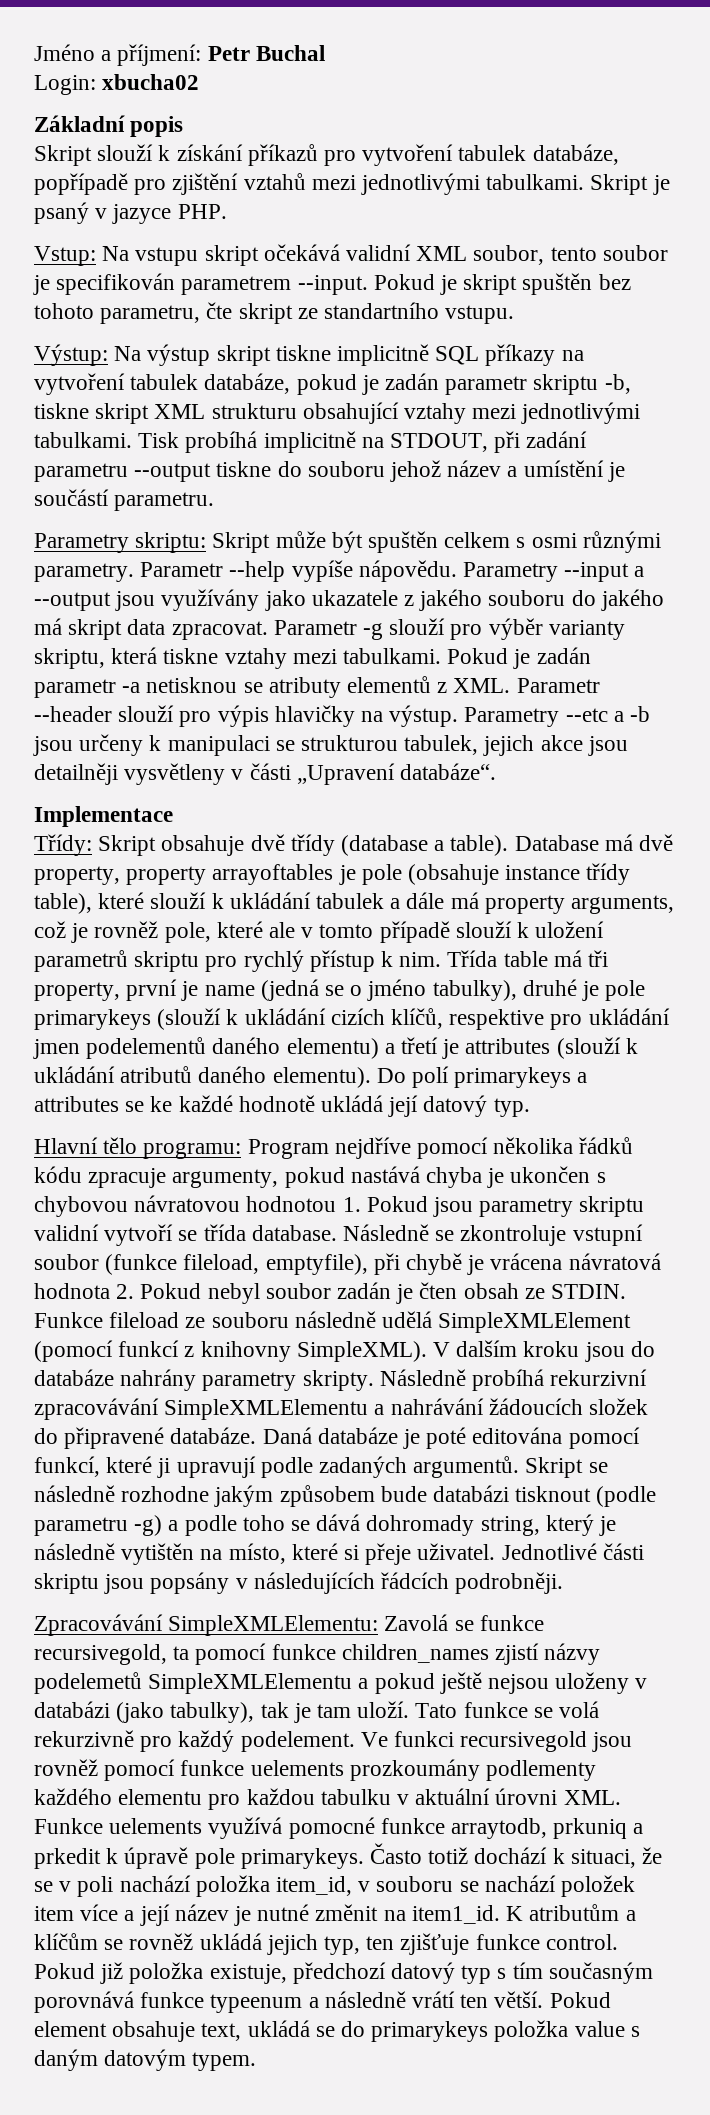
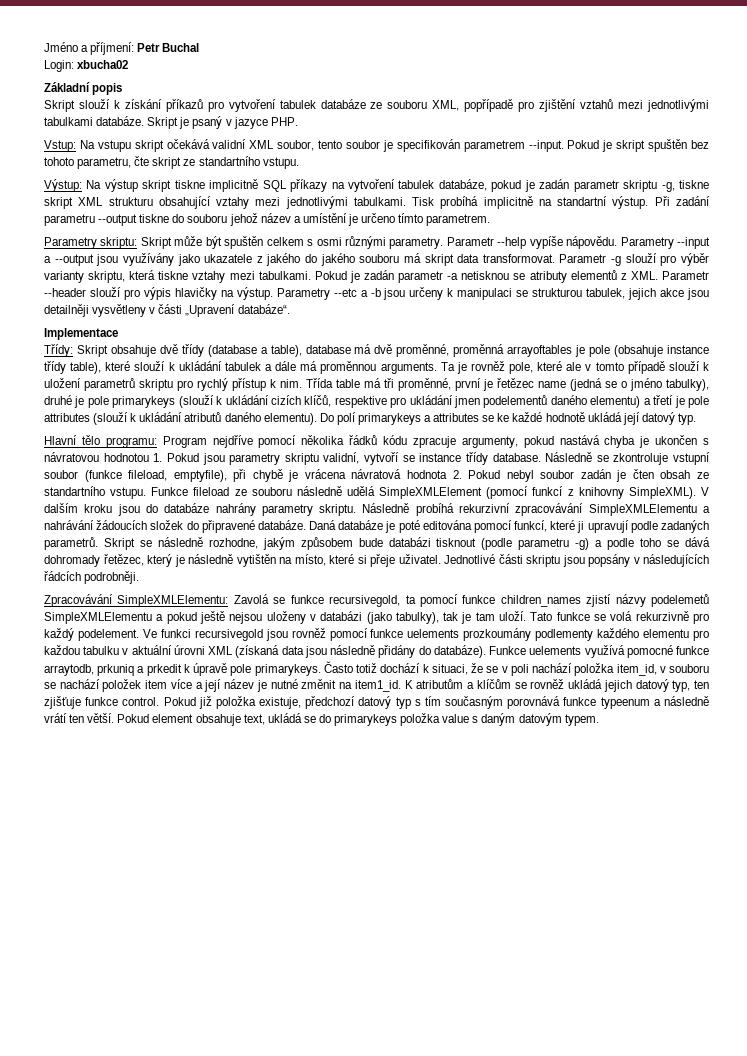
[532,144,619,165] databáze, -> [320,99,460,111] databáze ze souboru XML,
[486,174,585,190] tabulkami. -> [44,116,145,126] tabulkami databáze.
[604,374,631,394] -b, -> [661,182,675,192] -g,
[390,431,521,453] STDOUT, při -> [557,196,670,209] standartní výstup. Při
[34,489,215,511] součástí parametru. -> [361,213,491,226] určeno tímto parametrem.
[488,590,566,606] souboru -> (301, 259) none
(664, 600) none -> [359,254,400,263] souboru
[171,621,268,640] zpracovat. -> [482,254,555,263] transformovat.
[450,834,674,856] [34,866,207,885] table). Database má dvě property, property -> [270,344,505,357] table), database má dvě proměnné, proměnná
[484,895,675,914] [34,921,66,938] property arguments, což -> [320,361,455,374] proměnnou arguments. Ta
[34,982,120,1001] property, -> [398,378,451,391] proměnné,
(199, 991) none -> [497,378,534,388] řetězec
(460, 1049) none -> [688,396,710,408] pole
[34,1196,128,1217] chybovou -> (709, 441) none
[34,1224,99,1241] validní -> [323,452,360,464] validní,
[203,1224,246,1241] třída -> [419,452,488,465] instance třídy
[551,1284,627,1299] STDIN. -> [44,486,147,499] standartního vstupu.
[302,1370,374,1391] skripty. -> [319,504,357,516] skriptu.
[413,1456,520,1478] argumentů. -> [44,537,98,550] parametrů.
[121,1486,210,1502] rozhodne -> [208,538,258,549] rozhodne,
[480,1516,540,1536] string, -> [103,554,144,566] řetězec,
[563,1790,621,1805] XML. -> [208,645,486,658] XML (získaná data jsou následně přidány do databáze).
(318, 1944) none -> [635,679,669,692] datový

